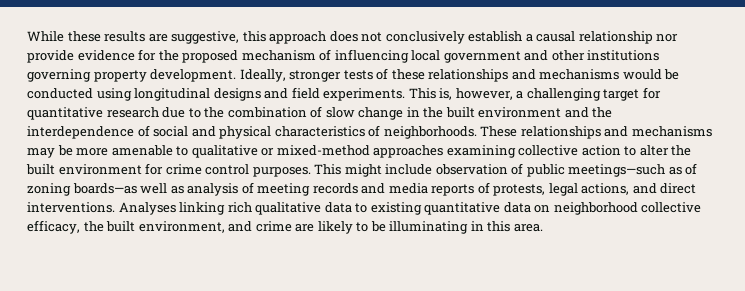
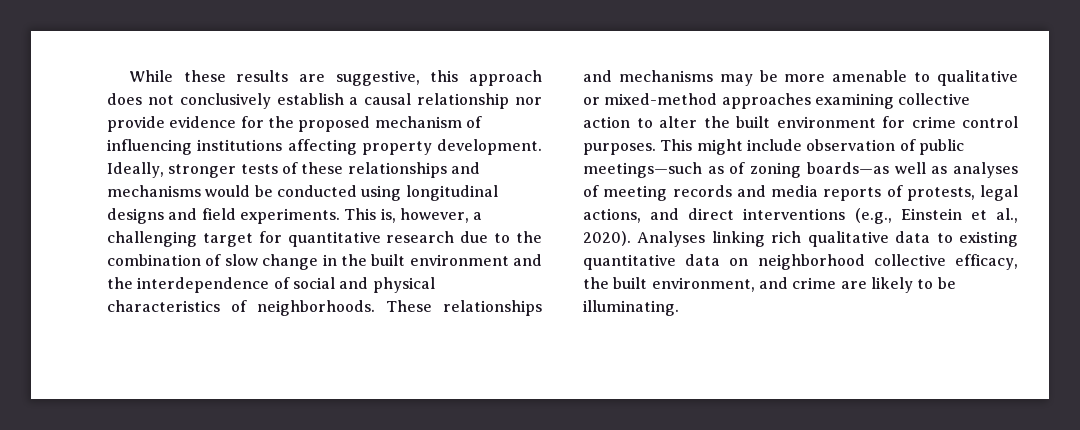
[411,50,660,63] [27,69,91,82] local government and other institutions governing -> [197,139,357,155] institutions affecting
[187,183,239,196] analysis -> [953,162,1018,178] analyses
[27,202,115,213] interventions. -> [743,208,1019,224] [583,231,631,246] interventions (e.g., Einstein et al., 2020).
[389,221,543,234] illuminating in this area. -> [583,300,679,316] illuminating.

